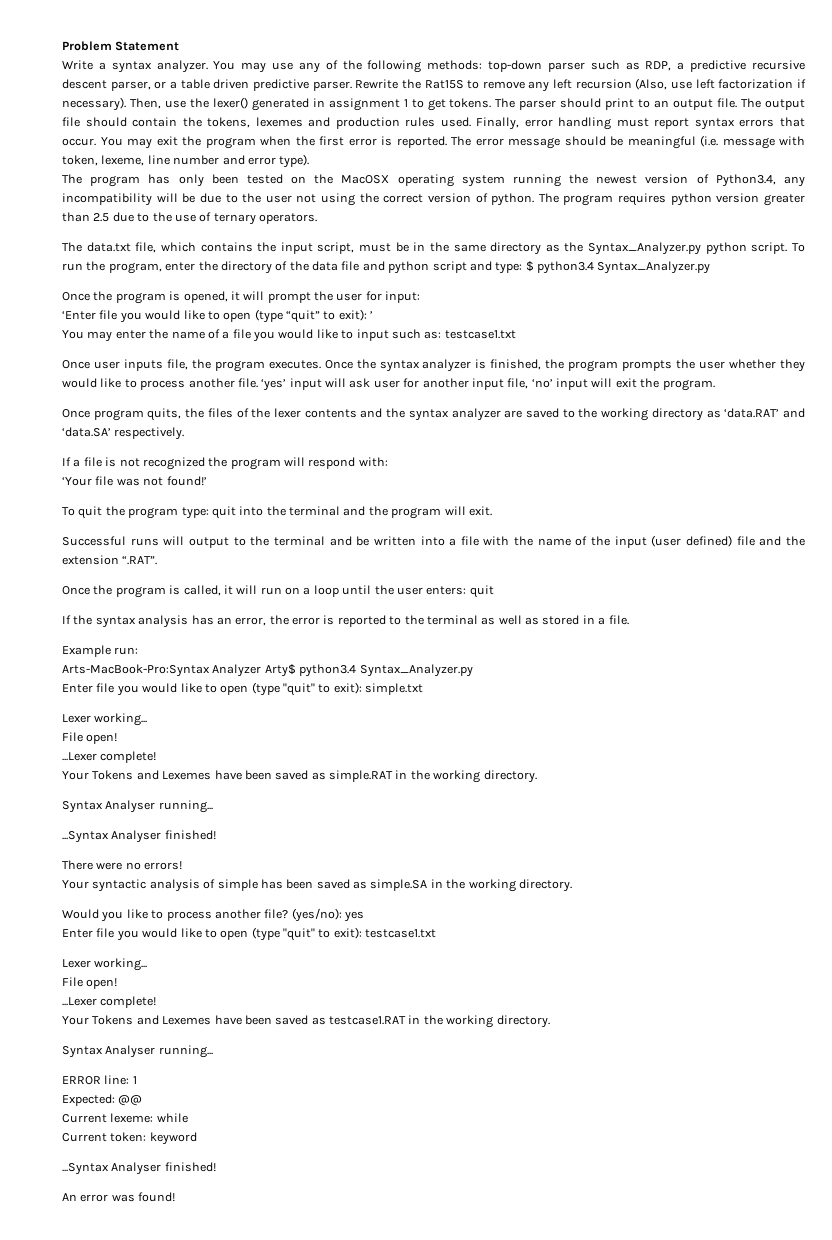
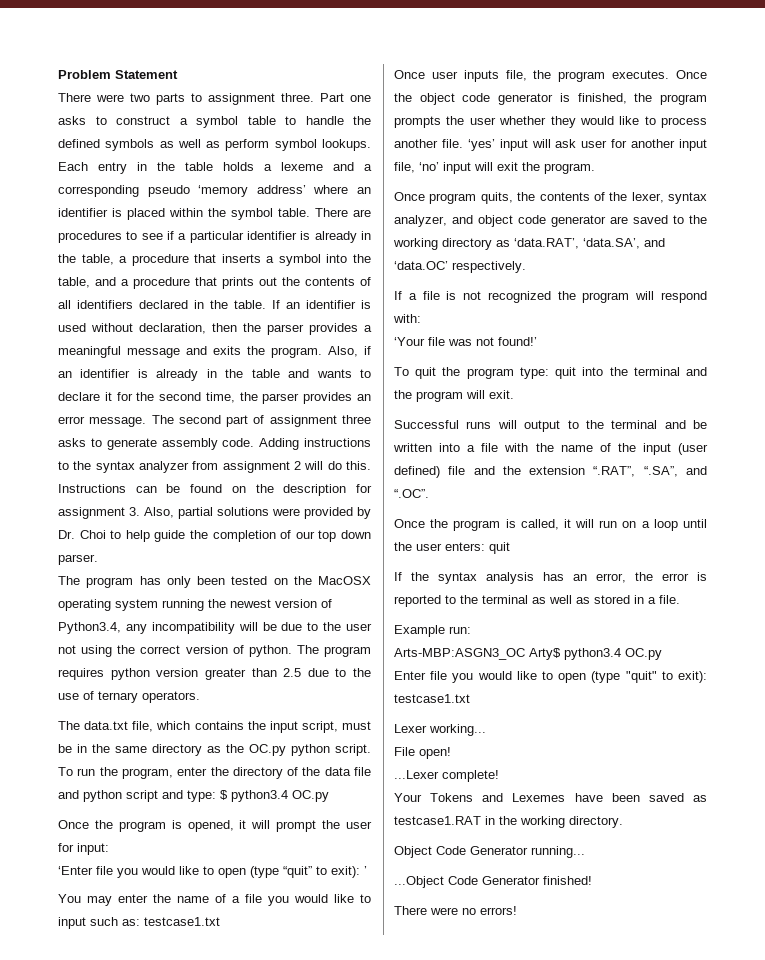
[62,60,806,73] [62,78,806,92] [62,97,806,111] [62,117,805,130] [62,135,805,149] [62,154,310,168] Write a syntax analyzer. You may use any of the following methods: top-down parser such as RDP, a predictive recursive descent parser, or a table driven predictive parser. Rewrite the Rat15S to remove any left recursion (Also, use left factorization if necessary). Then, use the lexer() generated in assignment 1 to get tokens. The parser should print to an output file. The output file should contain the tokens, lexemes and production rules used. Finally, error handling must report syntax errors that occur. You may exit the program when the first error is reported. The error message should be meaningful (i.e. message with token, lexeme, line number and error type). -> [58,93,371,105] [58,116,371,128] [58,139,371,151] [58,162,372,174] [58,185,371,197] [58,208,371,220] [58,231,371,243] [58,254,371,266] [58,277,371,289] [58,300,371,309] [58,323,372,335] [58,346,371,358] [58,369,372,381] [58,392,371,404] [58,415,371,427] [58,438,371,450] [58,461,371,473] [58,484,373,496] [58,507,371,519] [58,530,371,542] [58,554,98,565] There were two parts to assignment three. Part one asks to construct a symbol table to handle the defined symbols as well as perform symbol lookups. Each entry in the table holds a lexeme and a corresponding pseudo ‘memory address’ where an identifier is placed within the symbol table. There are procedures to see if a particular identifier is already in the table, a procedure that inserts a symbol into the table, and a procedure that prints out the contents of all identifiers declared in the table. If an identifier is used without declaration, then the parser provides a meaningful message and exits the program. Also, if an identifier is already in the table and wants to declare it for the second time, the parser provides an error message. The second part of assignment three asks to generate assembly code. Adding instructions to the syntax analyzer from assignment 2 will do this. Instructions can be found on the description for assignment 3. Also, partial solutions were provided by Dr. Choi to help guide the completion of our top down parser.
[588,242,702,255] Syntax_Analyzer.py -> [249,744,286,756] OC.py
[597,261,711,274] Syntax_Analyzer.py -> [292,790,329,802] OC.py
[379,359,472,372] syntax analyzer -> [419,93,554,105] object code generator
[207,408,501,421] files of the lexer contents and the syntax analyzer -> [539,192,707,204] [394,215,606,227] contents of the lexer, syntax analyzer, and object code generator
[724,408,805,418] [62,427,111,437] ‘data.RAT’ and ‘data.SA’ -> [514,238,665,249] [394,261,448,270] ‘data.RAT’, ‘data.SA’, and ‘data.OC’
[122,556,158,565] “.RAT”. -> [593,466,707,477] [394,489,429,498] “.RAT”, “.SA”, and “.OC”.
[62,664,473,677] [62,682,424,696] [62,713,148,726] [62,732,118,744] [62,751,157,763] [62,770,537,783] [62,800,213,813] [62,830,216,843] [62,860,183,870] [62,879,572,892] [62,908,364,922] Arts-MacBook-Pro:Syntax Analyzer Arty$ python3.4 Syntax_Analyzer.py // Enter file you would like to open (type "quit" to exit): simple.txt // Lexer working... // File open! // ...Lexer complete! // Your Tokens and Lexemes have been saved as simple.RAT in the working directory. // Syntax Analyser running... // ...Syntax Analyser finished! // There were no errors! // Your syntactic analysis of simple has been saved as simple.SA in the working directory. // Would you like to process another file? (yes/no): yes -> [394,648,662,660] Arts-MBP:ASGN3_OC Arty$ python3.4 OC.py
[62,1045,213,1058] [62,1075,137,1085] [62,1094,143,1106] [62,1113,188,1123] [62,1132,197,1145] [62,1162,216,1175] [62,1192,176,1202] Syntax Analyser running... // ERROR line: 1 // Expected: @@ // Current lexeme: while // Current token: keyword // ...Syntax Analyser finished! // An error was found! -> [394,846,585,858] [394,876,592,888] [394,906,517,915] Object Code Generator running... // ...Object Code Generator finished! // There were no errors!

